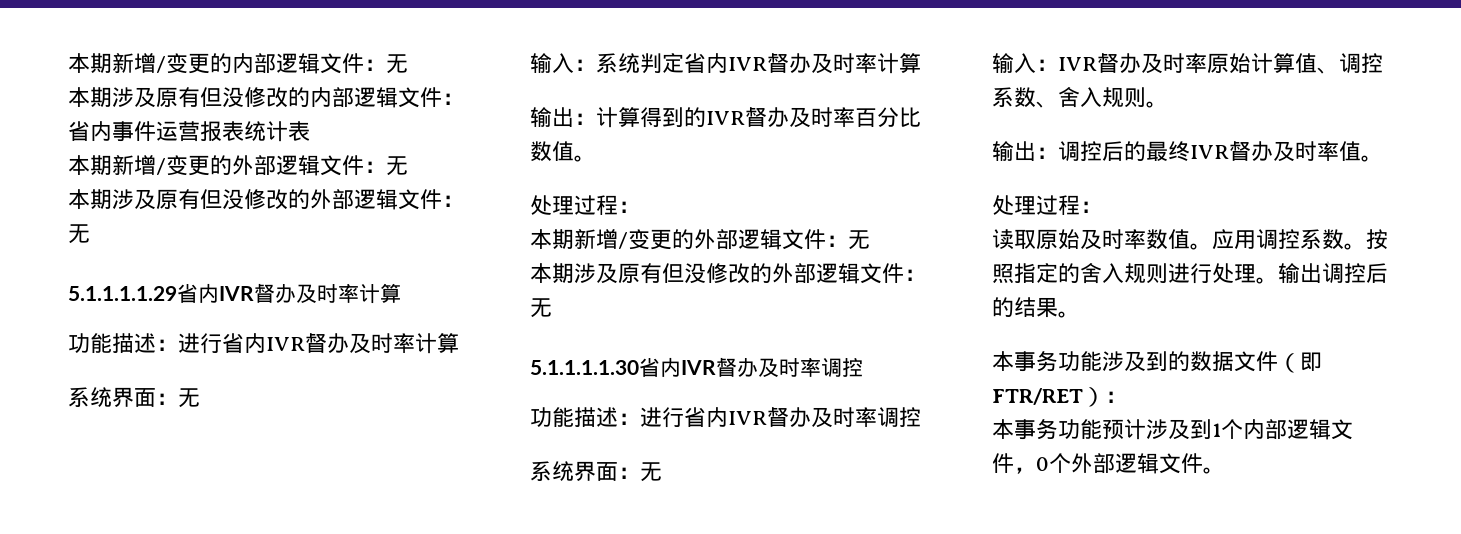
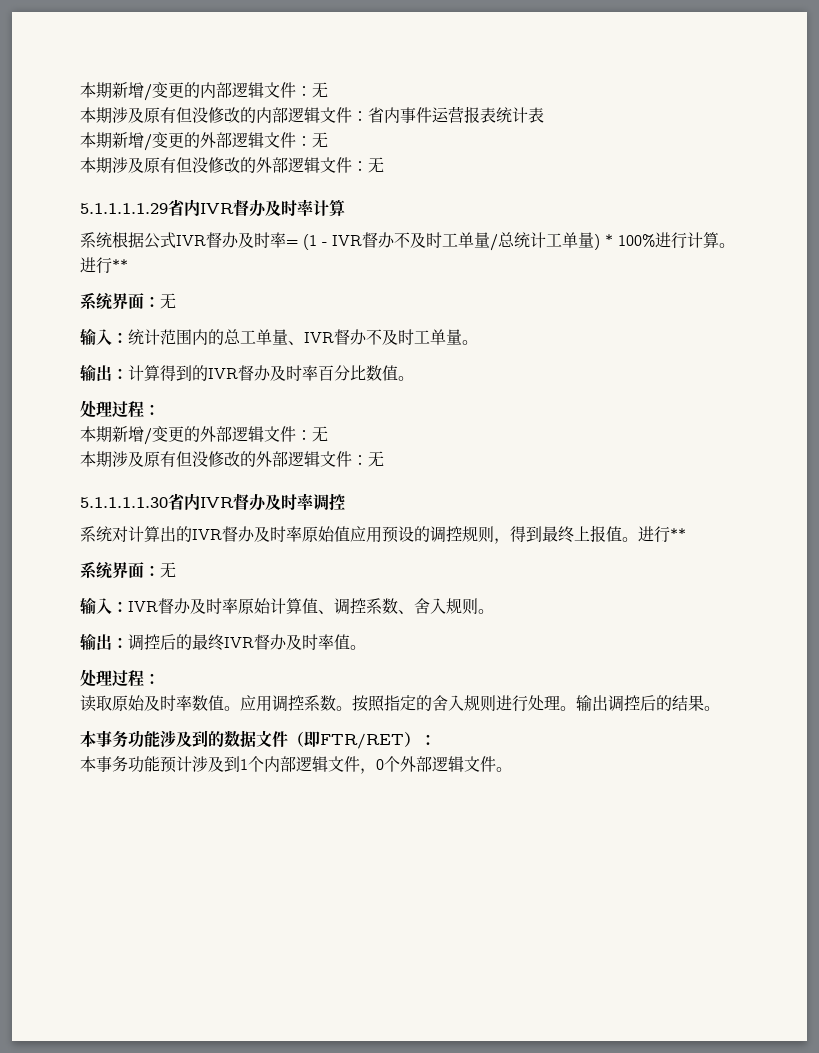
[68,333,459,354] [68,387,200,408] [530,53,921,74] 功能描述：进行省内IVR督办及时率计算 // 系统界面：无 // 输入：系统判定省内IVR督办及时率计算 -> [80,231,735,251] [80,257,128,274] [80,292,176,310] [80,328,478,345] 系统根据公式IVR督办及时率= (1 - IVR督办不及时工单量/总统计工单量) * 100%进行计算。进行** // 系统界面：无 // 输入：统计范围内的总工单量、IVR督办不及时工单量。
[530,407,921,428] 功能描述：进行省内IVR督办及时率调控 -> [80,525,686,544] 系统对计算出的IVR督办及时率原始值应用预设的调控规则，得到最终上报值。进行**

